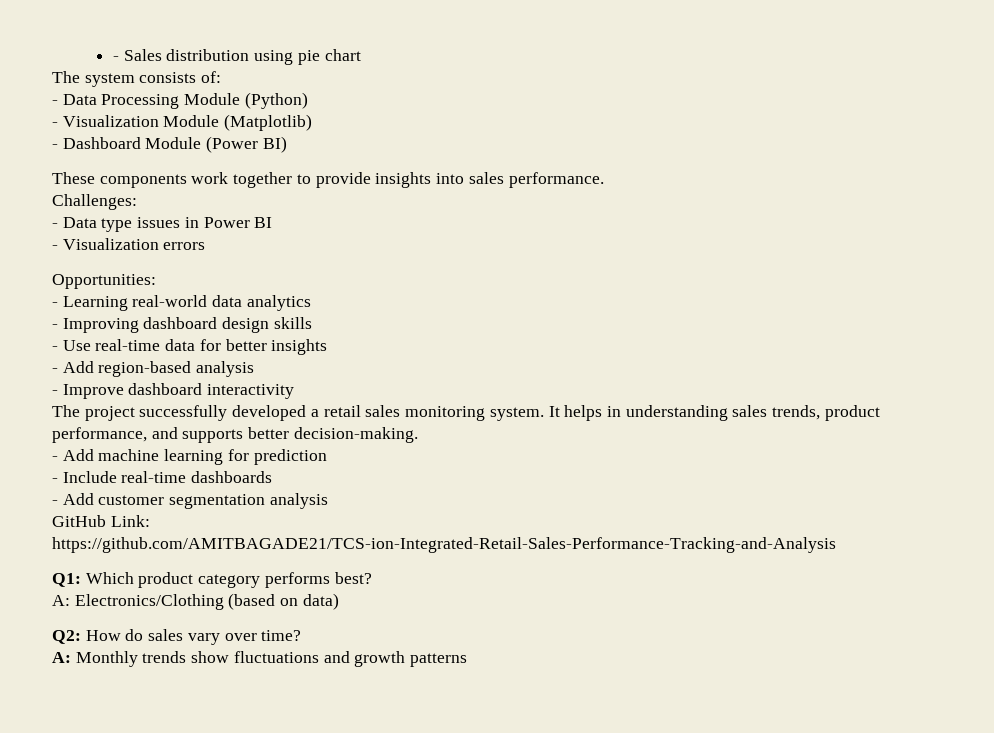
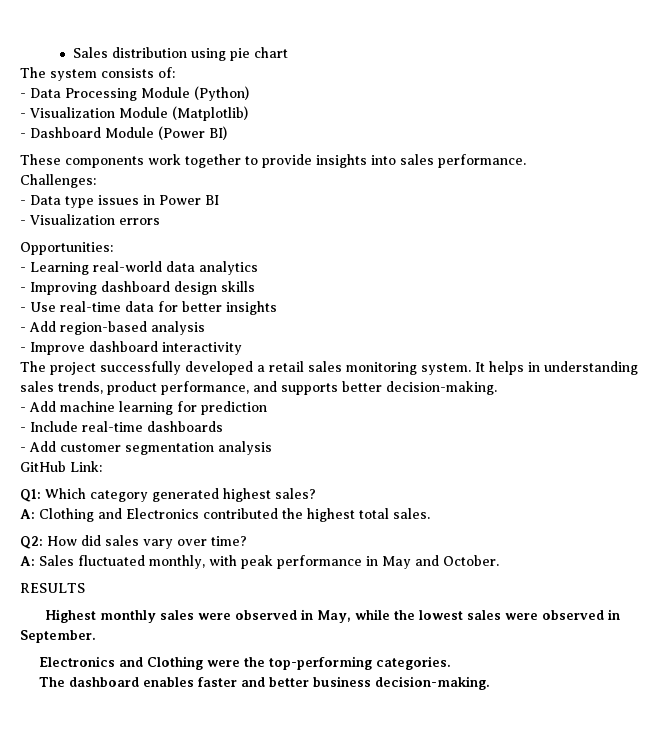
[112,56,119,61] - -> (72, 52) none
[52,537,836,553] https://github.com/AMITBAGADE21/TCS-ion-Integrated-Retail-Sales-Performance-Tracking-and-Analysis -> (102, 466) none
[138,572,372,588] [52,593,339,610] product category performs best? // A: Electronics/Clothing (based on data) -> [90,488,316,502] [20,508,430,522] category generated highest sales? // A: Clothing and Electronics contributed the highest total sales.
[125,629,144,641] do -> [81,535,101,546] did
[75,651,468,667] Monthly trends show fluctuations and growth patterns -> [39,555,499,569] [20,583,85,593] [45,609,621,623] [20,630,96,643] [38,656,451,670] [38,676,490,690] Sales fluctuated monthly, with peak performance in May and October. // RESULTS // Highest monthly sales were observed in May, while the lowest sales were observed in September. // Electronics and Clothing were the top-performing categories. // The dashboard enables faster and better business decision-making.

